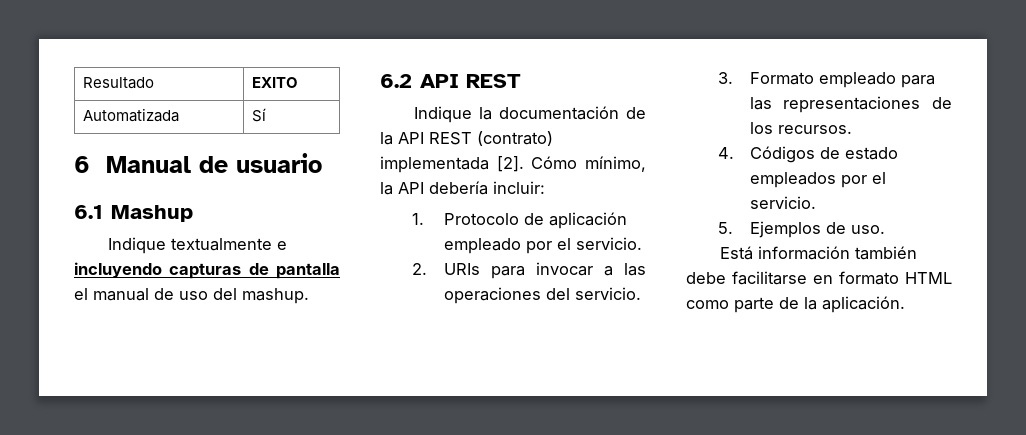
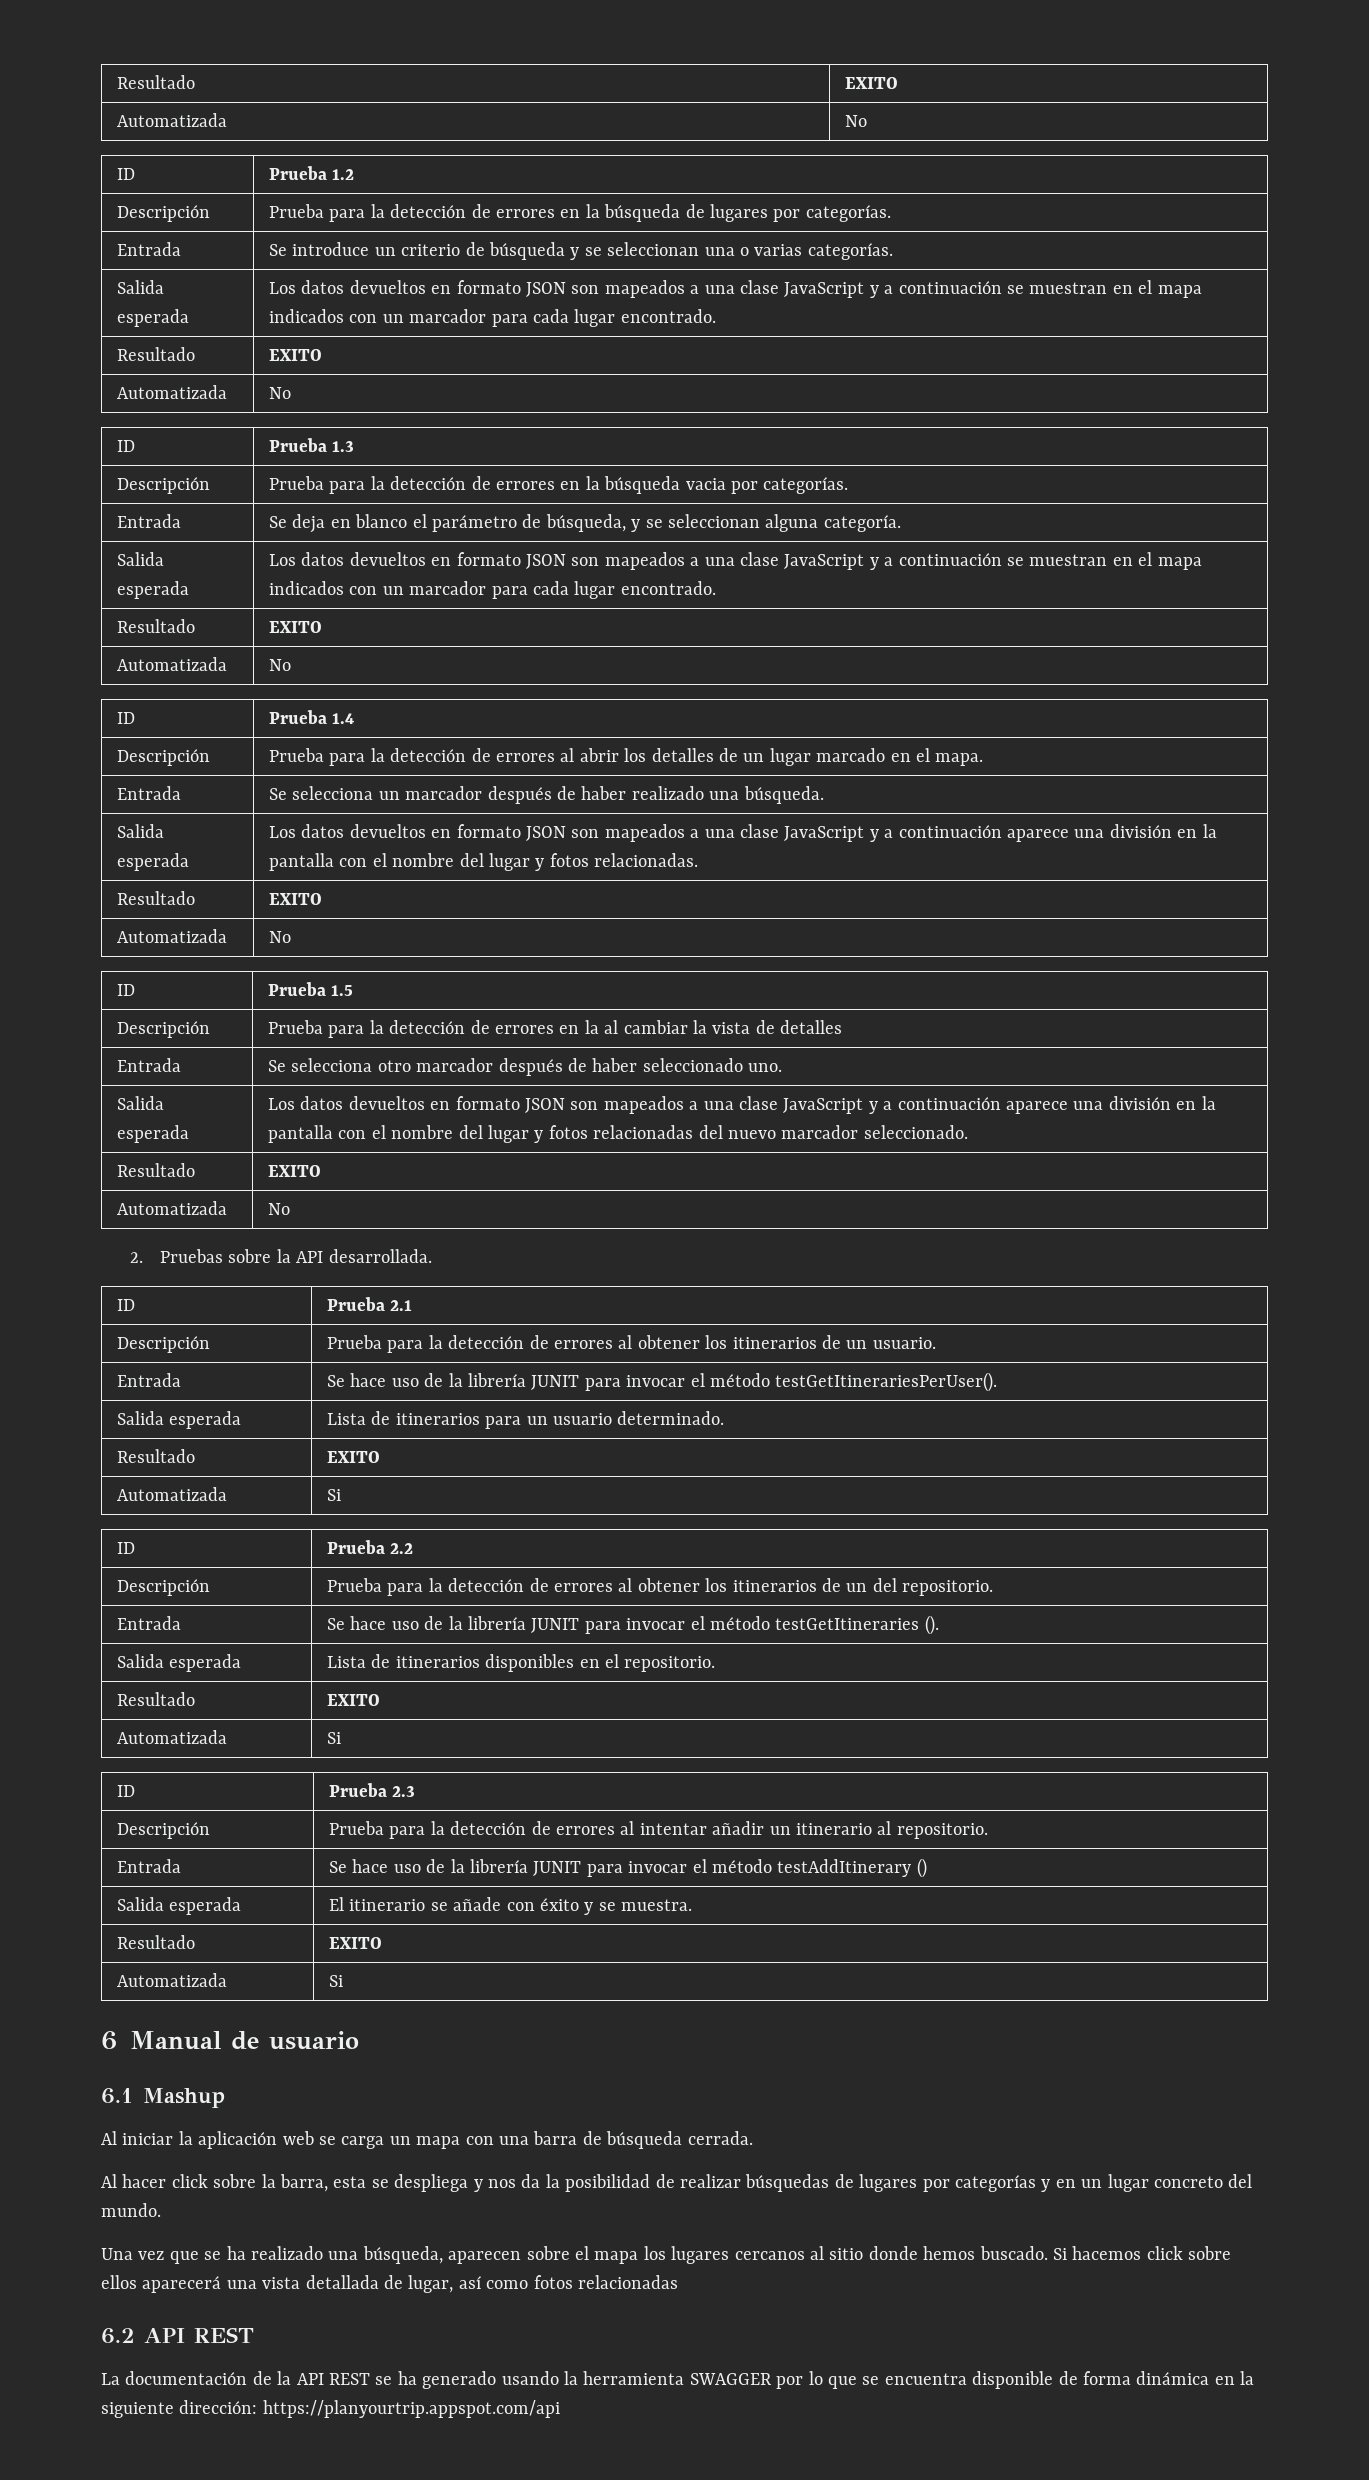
[82,77,154,89] [251,77,298,88] [82,108,179,122] [251,108,266,122] Resultado | EXITO // Automatizada | Sí -> [116,75,195,89] [844,77,898,89] [116,113,227,127] [844,115,867,127] [116,168,135,180] [268,166,355,180] [116,205,210,222] [268,204,891,222] [116,242,181,256] [268,242,893,260] [116,280,164,294] [116,309,189,327] [268,280,1202,298] [268,309,716,327] [116,347,195,361] [268,349,322,361] [116,385,227,399] [268,387,291,399] [116,440,135,452] [268,438,355,452] [116,477,210,494] [268,476,849,494] [116,514,181,528] [268,514,901,533] [116,552,164,566] [116,581,189,599] [268,552,1202,570] [268,581,716,599] [116,619,195,633] [268,621,322,633] [116,657,227,671] [268,659,291,671] [116,712,135,724] [268,710,355,724] [116,749,210,766] [268,748,984,766] [116,786,181,800] [268,786,824,804] [116,824,164,838] [116,853,189,871] [268,824,1217,842] [268,853,699,871] [116,891,195,905] [268,893,322,905] [116,929,227,943] [268,931,291,943] [116,984,135,996] [267,982,354,996] [116,1021,210,1038] [267,1020,843,1038] [116,1058,181,1072] [267,1058,783,1076] [116,1096,164,1110] [116,1125,189,1143] [267,1096,1216,1114] [267,1125,968,1143] [116,1163,195,1177] [267,1165,321,1177] [116,1201,227,1215] [267,1203,290,1215] [130,1249,432,1263] [116,1299,135,1311] [326,1297,413,1311] [116,1336,210,1353] [326,1335,936,1353] [116,1373,181,1387] [326,1372,998,1392] [116,1411,242,1429] [326,1411,725,1429] [116,1449,195,1463] [326,1451,380,1463] [116,1487,227,1501] [326,1489,341,1501] [116,1542,135,1554] [326,1540,414,1554] [116,1579,210,1596] [326,1578,994,1596] [116,1616,181,1630] [326,1615,939,1635] [116,1654,242,1672] [326,1654,716,1672] [116,1692,195,1706] [326,1694,380,1706] [116,1730,227,1744] [326,1732,341,1744] [116,1785,135,1797] [328,1783,416,1797] [116,1822,210,1839] [328,1821,988,1839] [116,1859,181,1873] [328,1858,927,1878] [116,1897,242,1915] [328,1897,693,1915] [116,1935,195,1949] [328,1937,382,1949] [116,1973,227,1987] [328,1975,343,1987] Resultado | EXITO // Automatizada | No // ID | Prueba 1.2 // Descripción | Prueba para la detección de errores en la búsqueda de lugares por categorías. // Entrada | Se introduce un criterio de búsqueda y se seleccionan una o varias categorías. // Salida esperada | Los datos devueltos en formato JSON son mapeados a una clase JavaScript y a continuación se muestran en el mapa indicados con un marcador para cada lugar encontrado. // Resultado | EXITO // Automatizada | No // ID | Prueba 1.3 // Descripción | Prueba para la detección de errores en la búsqueda vacia por categorías. // Entrada | Se deja en blanco el parámetro de búsqueda, y se seleccionan alguna categoría. // Salida esperada | Los datos devueltos en formato JSON son mapeados a una clase JavaScript y a continuación se muestran en el mapa indicados con un marcador para cada lugar encontrado. // Resultado | EXITO // Automatizada | No // ID | Prueba 1.4 // Descripción | Prueba para la detección de errores al abrir los detalles de un lugar marcado en el mapa. // Entrada | Se selecciona un marcador después de haber realizado una búsqueda. // Salida esperada | Los datos devueltos en formato JSON son mapeados a una clase JavaScript y a continuación aparece una división en la pantalla con el nombre del lugar y fotos relacionadas. // Resultado | EXITO // Automatizada | No // ID | Prueba 1.5 // Descripción | Prueba para la detección de errores en la al cambiar la vista de detalles // Entrada | Se selecciona otro marcador después de haber seleccionado uno. // Salida esperada | Los datos devueltos en formato JSON son mapeados a una clase JavaScript y a continuación aparece una división en la pantalla con el nombre del lugar y fotos relacionadas del nuevo marcador seleccionado. // Resultado | EXITO // Automatizada | No // 2. Pruebas sobre la API desarrollada. // ID | Prueba 2.1 // Descripción | Prueba para la detección de errores al obtener los itinerarios de un usuario. // Entrada | Se hace uso de la librería JUNIT para invocar el método testGetItinerariesPerUser(). // Salida esperada | Lista de itinerarios para un usuario determinado. // Resultado | EXITO // Automatizada | Si // ID | Prueba 2.2 // Descripción | Prueba para la detección de errores al obtener los itinerarios de un del repositorio. // Entrada | Se hace uso de la librería JUNIT para invocar el método testGetItineraries (). // Salida esperada | Lista de itinerarios disponibles en el repositorio. // Resultado | EXITO // Automatizada | Si // ID | Prueba 2.3 // Descripción | Prueba para la detección de errores al intentar añadir un itinerario al repositorio. // Entrada | Se hace uso de la librería JUNIT para invocar el método testAddItinerary () // Salida esperada | El itinerario se añade con éxito y se muestra. // Resultado | EXITO // Automatizada | Si
[108,237,288,254] [74,262,340,279] [74,288,309,304] Indique textualmente e incluyendo capturas de pantalla el manual de uso del mashup. -> [101,2131,753,2149] [101,2174,1253,2192] [101,2203,161,2217] [101,2246,1232,2264] [101,2275,678,2293] Al iniciar la aplicación web se carga un mapa con una barra de búsqueda cerrada. // Al hacer click sobre la barra, esta se despliega y nos da la posibilidad de realizar búsquedas de lugares por categorías y en un lugar concreto del mundo. // Una vez que se ha realizado una búsqueda, aparecen sobre el mapa los lugares cercanos al sitio donde hemos buscado. Si hacemos click sobre ellos aparecerá una vista detallada de lugar, así como fotos relacionadas
[414,106,493,123] Indique la -> [101,2373,120,2385] La
[477,131,553,146] [380,156,646,173] [380,181,545,195] [411,212,627,229] [443,237,642,254] [411,262,646,279] [443,287,641,304] [717,72,935,88] [749,96,952,113] [749,122,852,134] [717,146,898,163] [749,172,886,188] [749,196,816,209] [717,221,885,238] [720,246,918,260] [686,271,952,285] [686,296,905,313] (contrato) implementada [2]. Cómo mínimo, la API debería incluir: // 1. Protocolo de aplicación empleado por el servicio. // 2. URIs para invocar a las operaciones del servicio. // 3. Formato empleado para las representaciones de los recursos. // 4. Códigos de estado empleados por el servicio. // 5. Ejemplos de uso. // Está información también debe facilitarse en formato HTML como parte de la aplicación. -> [375,2371,1255,2389] [101,2400,560,2418] se ha generado usando la herramienta SWAGGER por lo que se encuentra disponible de forma dinámica en la siguiente dirección: https://planyourtrip.appspot.com/api

